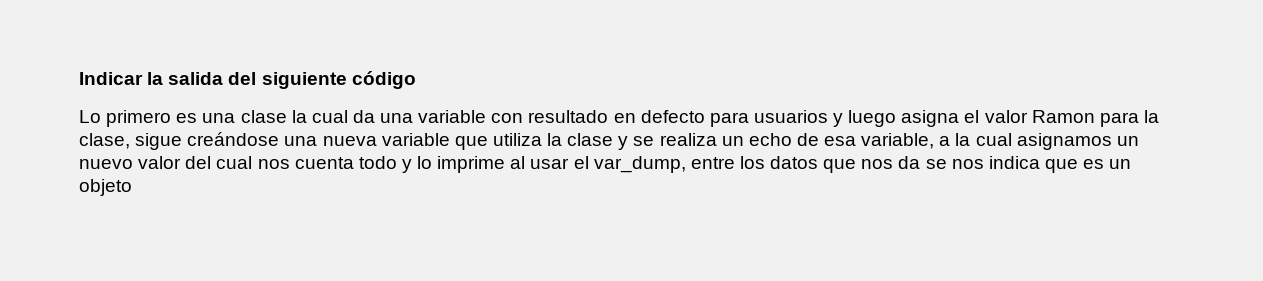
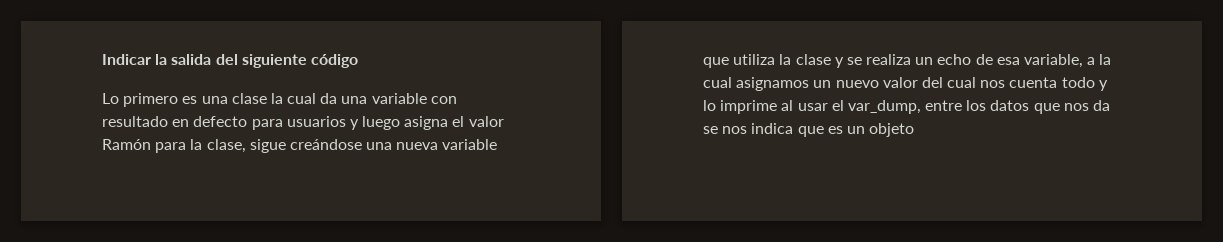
[1031,110,1095,123] Ramon -> [102,139,151,150] Ramón

